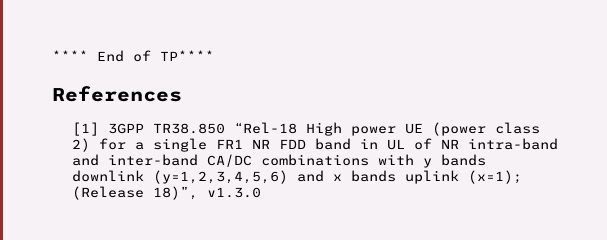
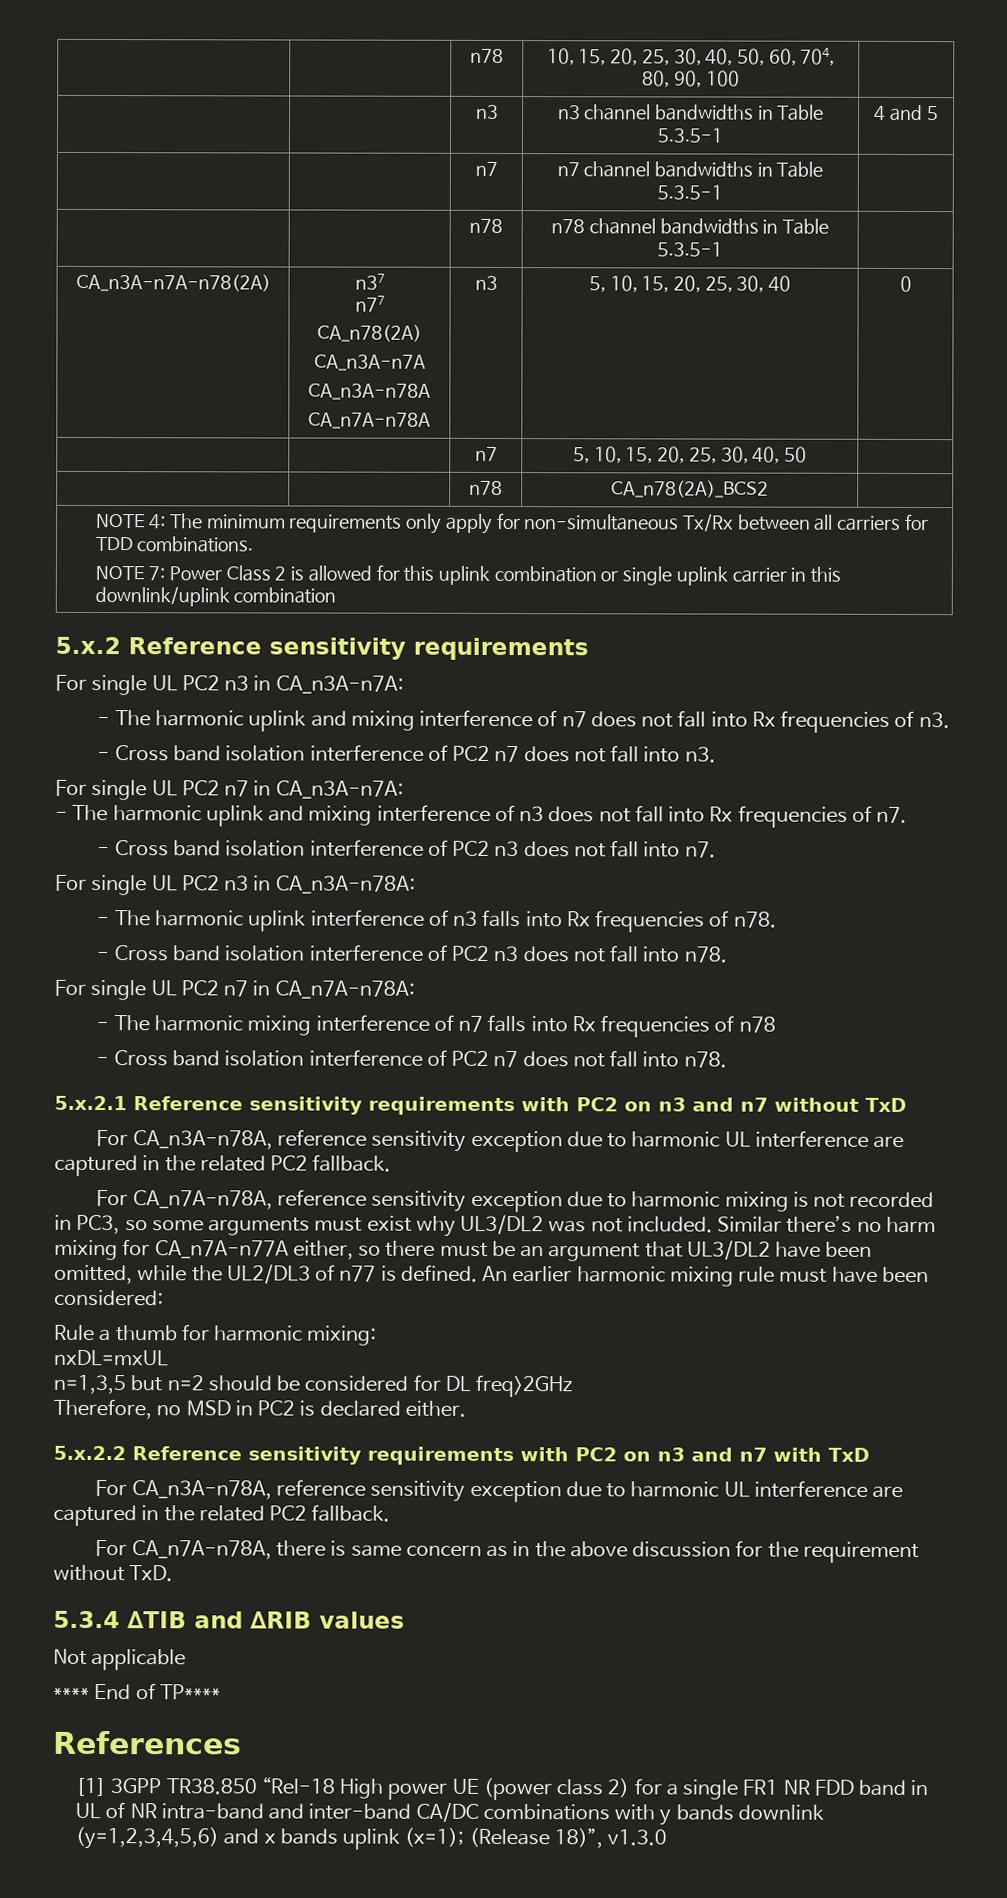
(52, 55) none -> [470,48,504,63] [546,47,836,66] [642,70,740,88] [475,104,499,119] [557,104,825,121] [657,127,724,143] [874,104,939,122] [474,161,498,176] [556,161,824,178] [657,184,723,200] [469,218,503,233] [551,218,829,235] [657,241,723,257] [75,273,271,292] [354,273,385,290] [354,295,385,312] [317,324,422,342] [313,354,426,371] [308,383,431,400] [308,412,431,429] [474,275,498,290] [588,275,792,293] [899,275,912,292] [474,446,498,461] [572,446,808,464] [469,480,503,495] [611,480,769,498] [95,512,929,534] [94,536,255,553] [94,564,842,586] [94,586,337,607] [55,636,589,661] [55,674,404,696] [97,709,950,733] [97,744,716,763] [55,779,404,801] [55,804,908,828] [97,839,716,858] [55,874,416,896] [97,909,777,933] [96,944,728,963] [54,979,415,1001] [96,1014,776,1038] [96,1049,727,1068] [54,1095,907,1116] [96,1129,905,1153] [54,1154,392,1177] [96,1189,935,1213] [54,1214,936,1237] [54,1239,873,1262] [54,1264,929,1287] [54,1289,164,1307] [54,1324,378,1346] [53,1349,169,1367] [53,1374,573,1398] [53,1398,466,1420] [53,1445,870,1466] [95,1479,904,1503] [53,1504,391,1527] [95,1540,919,1564] [53,1564,174,1582] [53,1610,405,1629] [53,1648,187,1671] | | n78 | 10, 15, 20, 25, 30, 40, 50, 60, 704, 80, 90, 100 | // | | n3 | n3 channel bandwidths in Table 5.3.5-1 | 4 and 5 // | | n7 | n7 channel bandwidths in Table 5.3.5-1 | // | | n78 | n78 channel bandwidths in Table 5.3.5-1 | // CA_n3A-n7A-n78(2A) | n37 // n77 // CA_n78(2A) // CA_n3A-n7A // CA_n3A-n78A // CA_n7A-n78A | n3 | 5, 10, 15, 20, 25, 30, 40 | 0 // | | n7 | 5, 10, 15, 20, 25, 30, 40, 50 | // | | n78 | CA_n78(2A)_BCS2 | // NOTE 4: The minimum requirements only apply for non-simultaneous Tx/Rx between all carriers for TDD combinations. // NOTE 7: Power Class 2 is allowed for this uplink combination or single uplink carrier in this downlink/uplink combination // 5.x.2 Reference sensitivity requirements // For single UL PC2 n3 in CA_n3A-n7A: // - The harmonic uplink and mixing interference of n7 does not fall into Rx frequencies of n3. // - Cross band isolation interference of PC2 n7 does not fall into n3. // For single UL PC2 n7 in CA_n3A-n7A: // - The harmonic uplink and mixing interference of n3 does not fall into Rx frequencies of n7. // - Cross band isolation interference of PC2 n3 does not fall into n7. // For single UL PC2 n3 in CA_n3A-n78A: // - The harmonic uplink interference of n3 falls into Rx frequencies of n78. // - Cross band isolation interference of PC2 n3 does not fall into n78. // For single UL PC2 n7 in CA_n7A-n78A: // - The harmonic mixing interference of n7 falls into Rx frequencies of n78 // - Cross band isolation interference of PC2 n7 does not fall into n78. // 5.x.2.1 Reference sensitivity requirements with PC2 on n3 and n7 without TxD // For CA_n3A-n78A, reference sensitivity exception due to harmonic UL interference are captured in the related PC2 fallback. // For CA_n7A-n78A, reference sensitivity exception due to harmonic mixing is not recorded in PC3, so some arguments must exist why UL3/DL2 was not included. Similar there’s no harm mixing for CA_n7A-n77A either, so there must be an argument that UL3/DL2 have been omitted, while the UL2/DL3 of n77 is defined. An earlier harmonic mixing rule must have been considered: // Rule a thumb for harmonic mixing: // nxDL=mxUL // n=1,3,5 but n=2 should be considered for DL freq>2GHz // Therefore, no MSD in PC2 is declared either. // 5.x.2.2 Reference sensitivity requirements with PC2 on n3 and n7 with TxD // For CA_n3A-n78A, reference sensitivity exception due to harmonic UL interference are captured in the related PC2 fallback. // For CA_n7A-n78A, there is same concern as in the above discussion for the requirement without TxD. // 5.3.4 ∆TIB and ∆RIB values // Not applicable //

